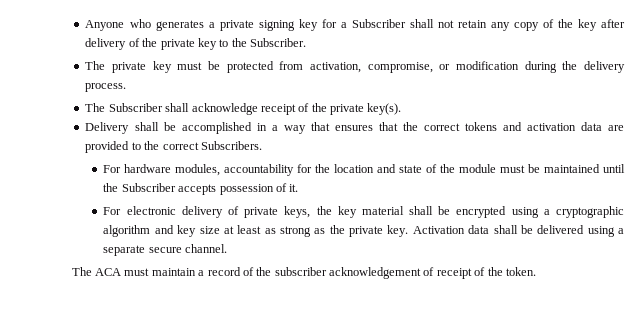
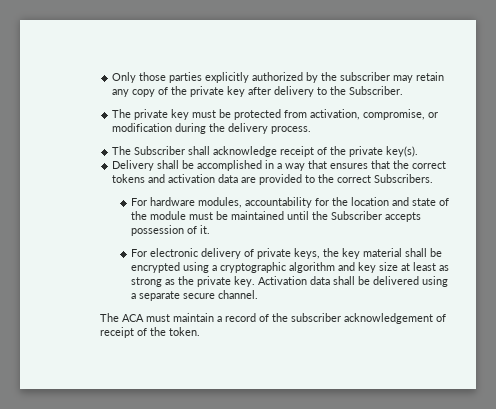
[85,19,454,31] Anyone who generates a private signing key for a Subscriber shall not -> [111,72,413,83] Only those parties explicitly authorized by the subscriber may
(573, 23) none -> [189,86,224,97] private
[128,38,217,50] of the private key -> (314, 91) none

